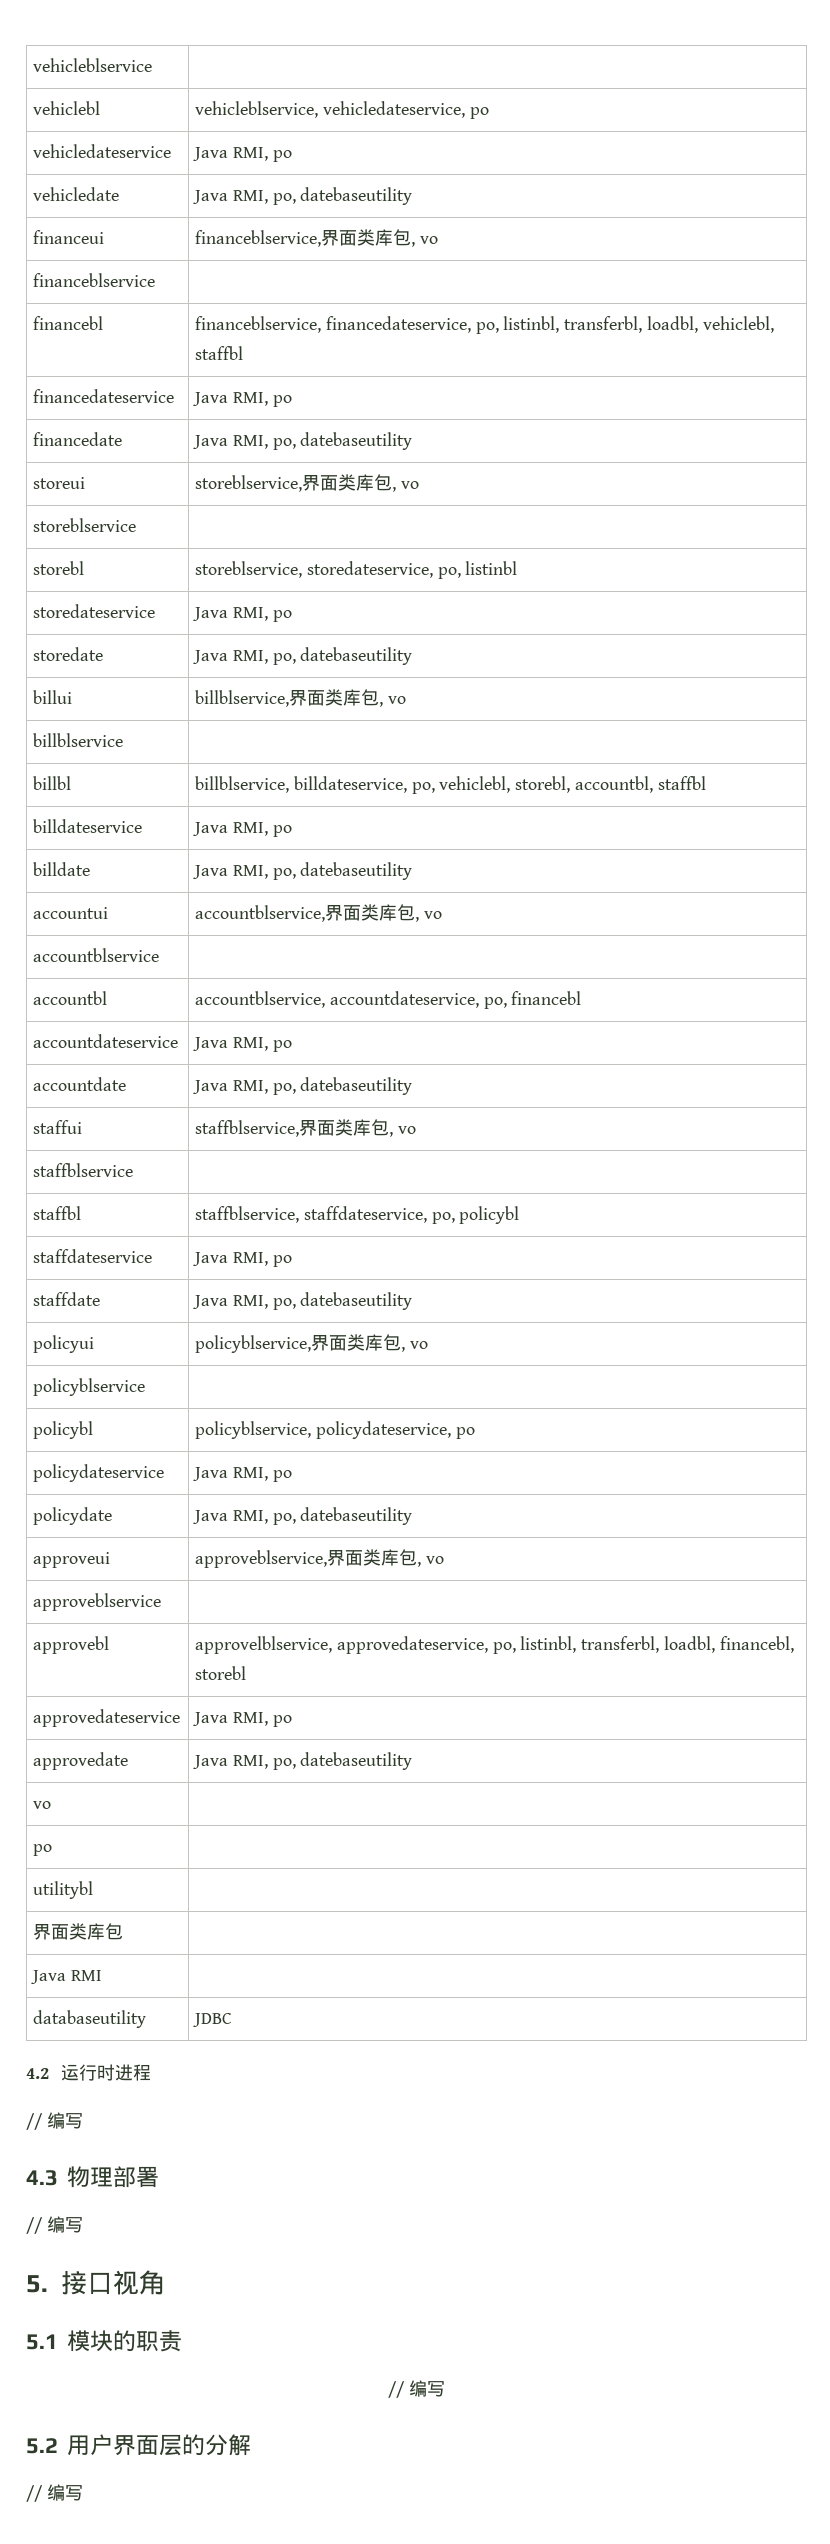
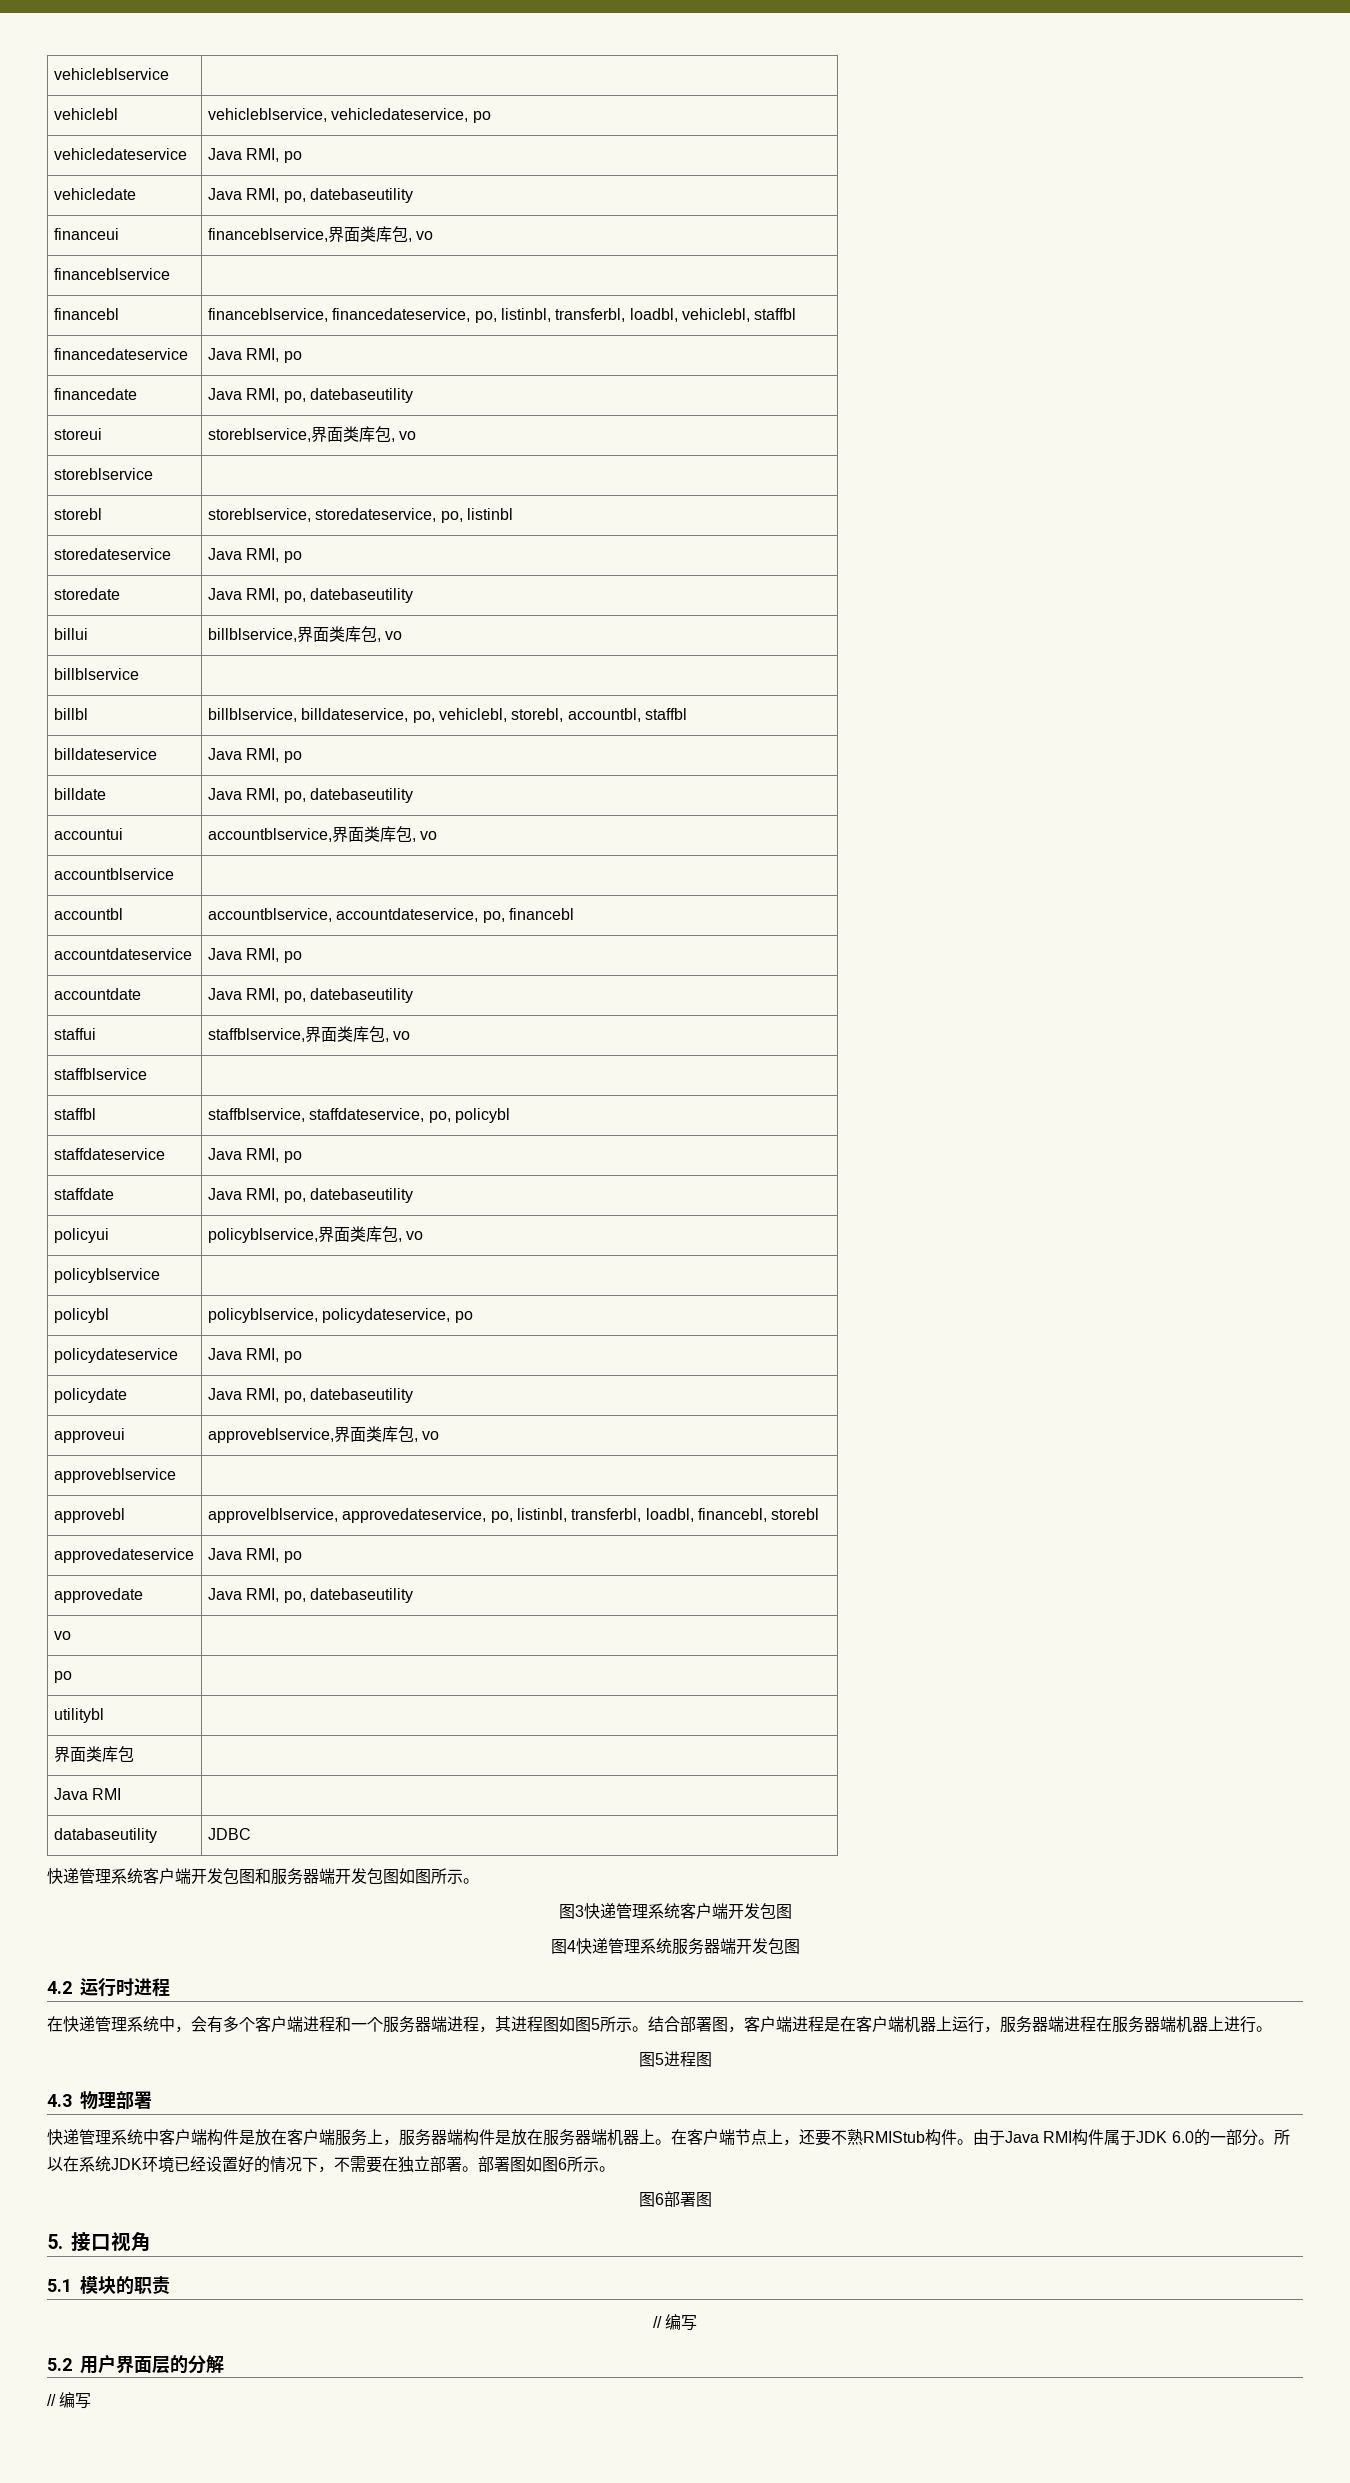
[26,2064,151,2081] [26,2112,83,2130] [26,2166,159,2188] [26,2216,83,2234] 4.2运行时进程 // // 编写 // 4.3物理部署 // // 编写 -> [47,1868,479,1885] [558,1903,792,1919] [550,1938,800,1955] [47,1978,170,1997] [47,2016,1272,2033] [638,2051,712,2067] [47,2091,152,2110] [47,2129,1290,2146] [47,2156,615,2173] [638,2191,712,2207] 快递管理系统客户端开发包图和服务器端开发包图如图所示。 // 图3快递管理系统客户端开发包图 // 图4快递管理系统服务器端开发包图 // 4.2运行时进程 // 在快递管理系统中，会有多个客户端进程和一个服务器端进程，其进程图如图5所示。结合部署图，客户端进程是在客户端机器上运行，服务器端进程在服务器端机器上进行。 // 图5进程图 // 4.3物理部署 // 快递管理系统中客户端构件是放在客户端服务上，服务器端构件是放在服务器端机器上。在客户端节点上，还要不熟RMIStub构件。由于Java RMI构件属于JDK 6.0的一部分。所以在系统JDK环境已经设置好的情况下，不需要在独立部署。部署图如图6所示。 // 图6部署图

